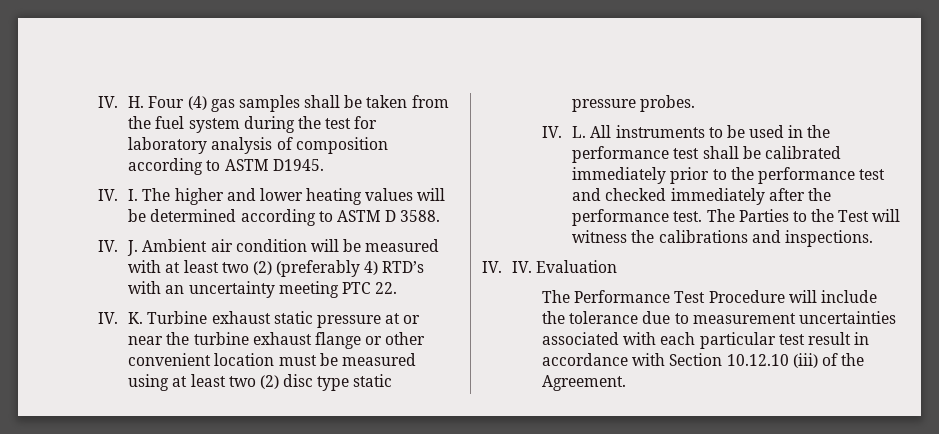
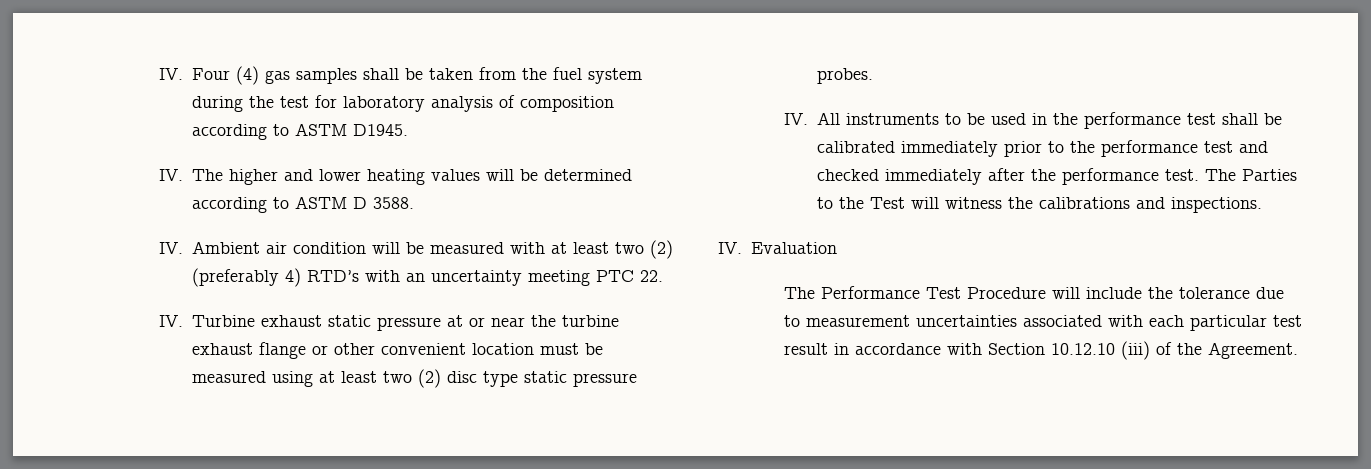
[98,96,145,108] IV. H. -> [159,68,184,80] IV.
[128,189,139,201] I. -> (184, 175) none
[127,240,139,256] J. -> (184, 248) none
[128,312,144,324] K. -> (184, 321) none
[572,126,587,138] L. -> (809, 119) none
[512,261,533,273] IV. -> (742, 248) none

